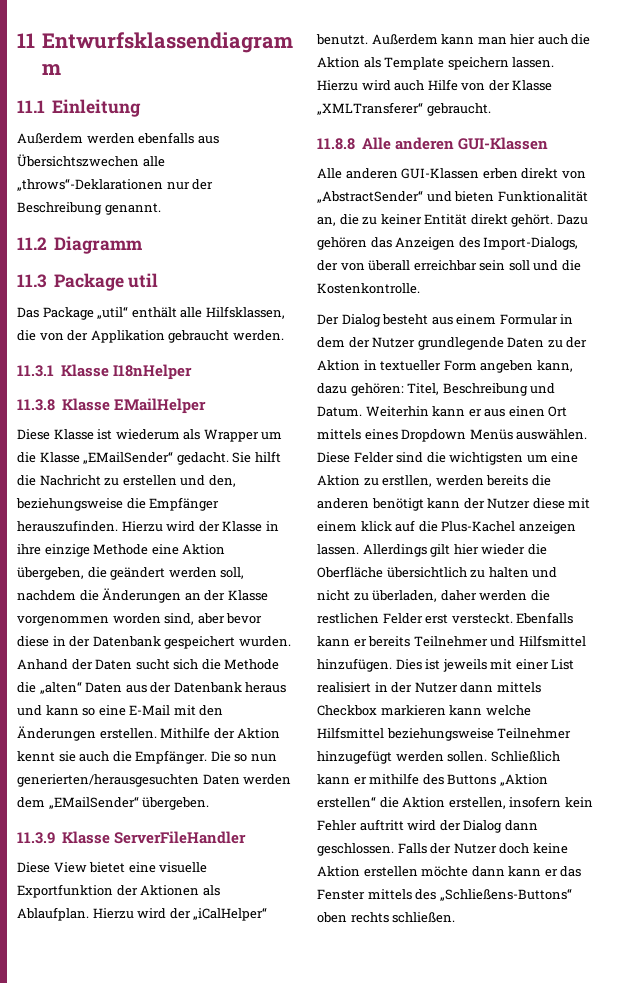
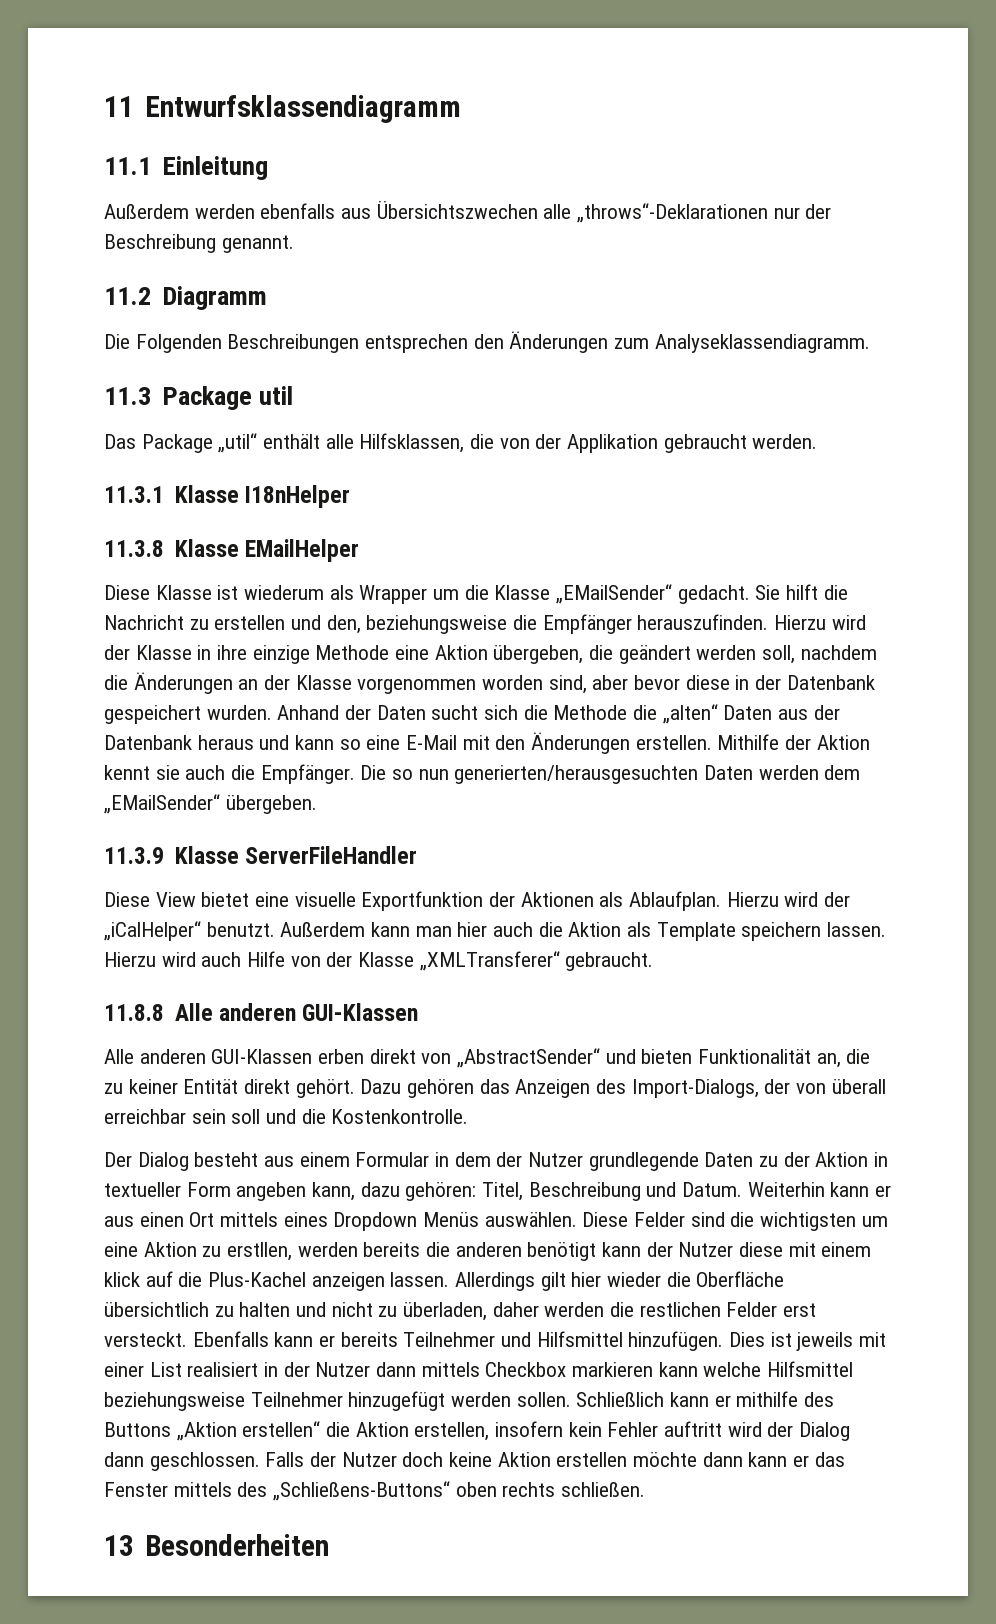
(142, 245) none -> [104,331,870,353] // Die Folgenden Beschreibungen entsprechen den Änderungen zum Analyseklassendiagramm.
(456, 917) none -> [104,1534,329,1556] // 13 Besonderheiten

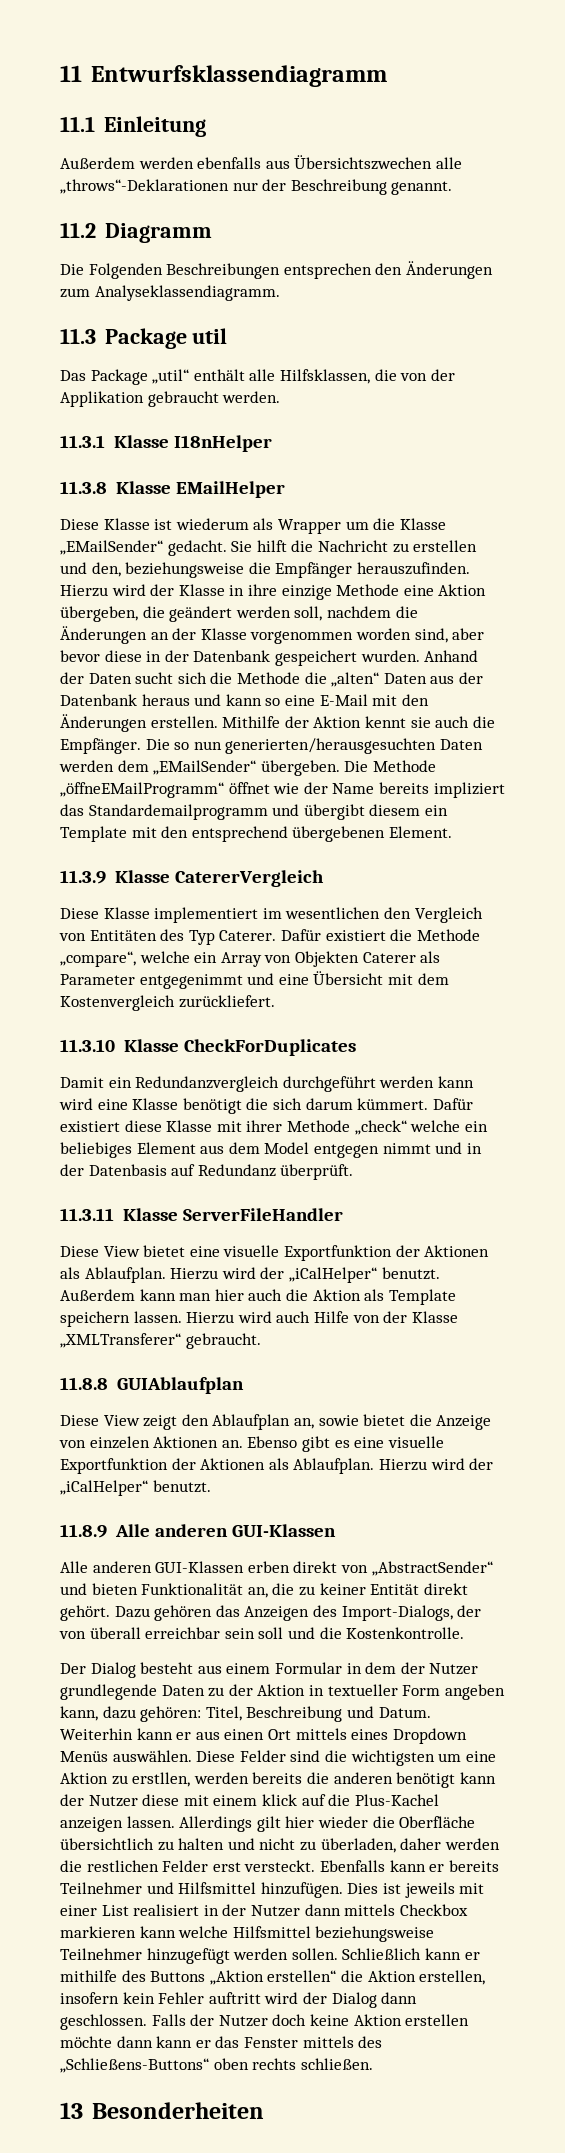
[104,847,164,864] // 11.3.9 -> [344,760,436,772] [60,782,505,798] [60,804,448,820] [60,826,452,842] [60,870,324,887] [60,907,483,923] [59,929,480,945] [60,951,441,967] [60,971,449,989] [60,995,275,1011] [60,1039,356,1056] [60,1076,474,1092] [59,1098,473,1114] [60,1120,488,1135] [60,1142,482,1158] [60,1164,354,1180] [60,1208,114,1221] Die Methode „öffneEMailProgramm“ öffnet wie der Name bereits impliziert das Standardemailprogramm und übergibt diesem ein Template mit den entsprechend übergebenen Element. // 11.3.9 Klasse CatererVergleich // Diese Klasse implementiert im wesentlichen den Vergleich von Entitäten des Typ Caterer. Dafür existiert die Methode „compare“, welche ein Array von Objekten Caterer als Parameter entgegenimmt und eine Übersicht mit dem Kostenvergleich zurückliefert. // 11.3.10 Klasse CheckForDuplicates // Damit ein Redundanzvergleich durchgeführt werden kann wird eine Klasse benötigt die sich darum kümmert. Dafür existiert diese Klasse mit ihrer Methode „check“ welche ein beliebiges Element aus dem Model entgegen nimmt und in der Datenbasis auf Redundanz überprüft. // 11.3.11
(164, 1012) none -> [116,1377,244,1394] [60,1414,492,1430] [59,1436,444,1452] [60,1458,494,1474] [60,1480,211,1496] [60,1524,107,1538] GUIAblaufplan // Diese View zeigt den Ablaufplan an, sowie bietet die Anzeige von einzelen Aktionen an. Ebenso gibt es eine visuelle Exportfunktion der Aktionen als Ablaufplan. Hierzu wird der „iCalHelper“ benutzt. // 11.8.9

